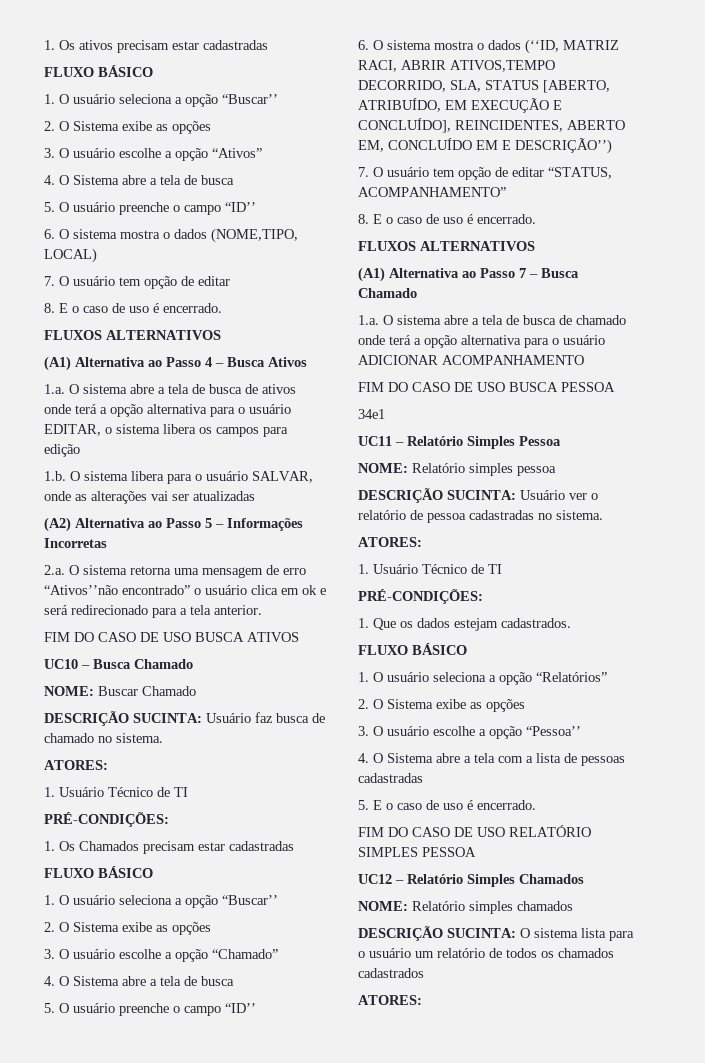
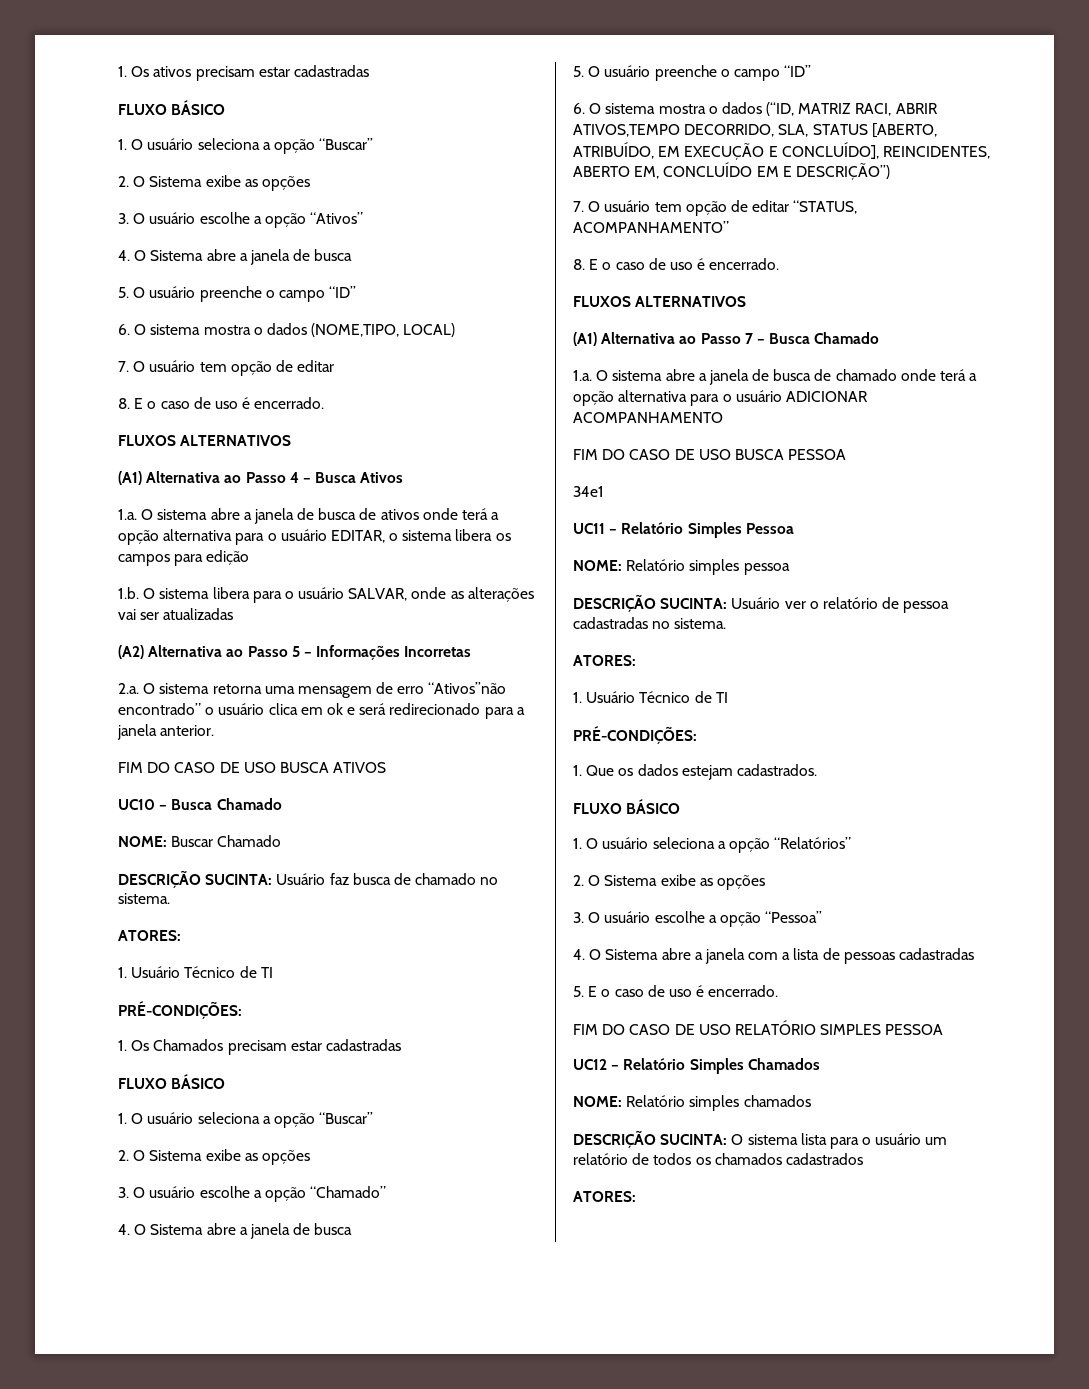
[160,175,181,185] tela -> [249,249,290,265] janela
[168,384,189,394] tela -> [253,508,294,524] janela
[190,605,211,615] tela -> [117,724,157,740] janela
[160,976,181,986] tela -> [249,1223,290,1239] janela
[482,315,503,325] tela -> [708,369,749,385] janela
[474,753,495,763] tela -> [704,948,745,964] janela

